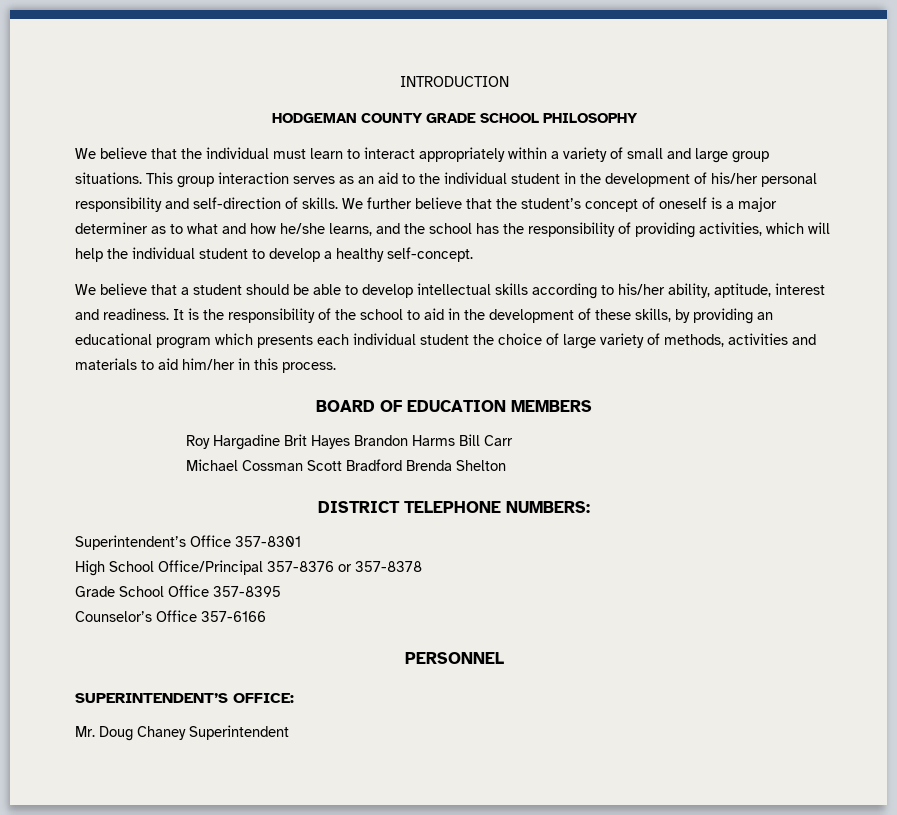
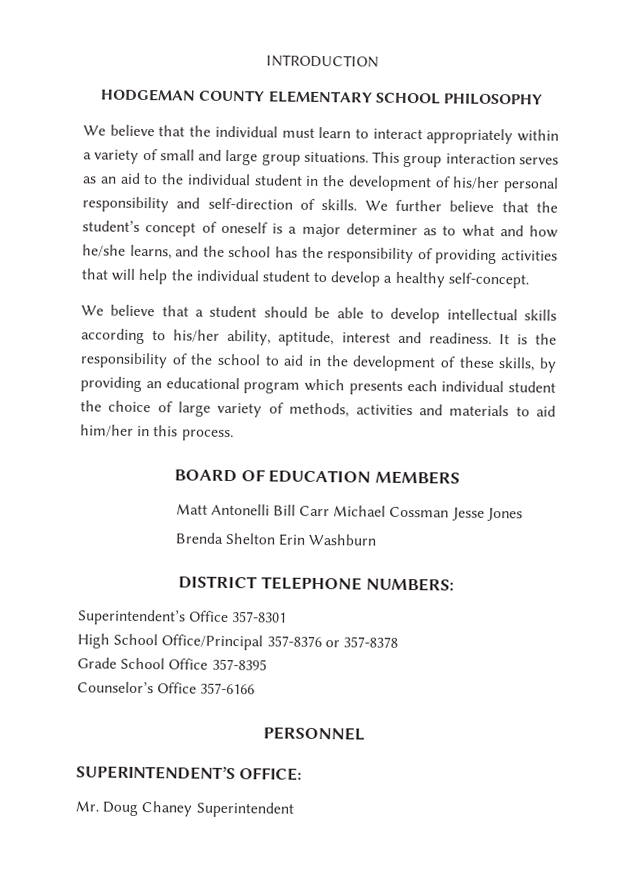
[425,113,476,123] GRADE -> [267,90,373,104] ELEMENTARY
[699,222,804,236] activities, which -> [501,250,558,261] [81,268,108,280] activities that
[186,434,456,450] Roy Hargadine Brit Hayes Brandon Harms -> [175,503,270,516] Matt Antonelli
(514, 440) // -> (331, 511) none
[307,459,403,471] Scott Bradford -> [451,507,523,522] Jesse Jones //
(507, 465) none -> [277,533,377,546] Erin Washburn

